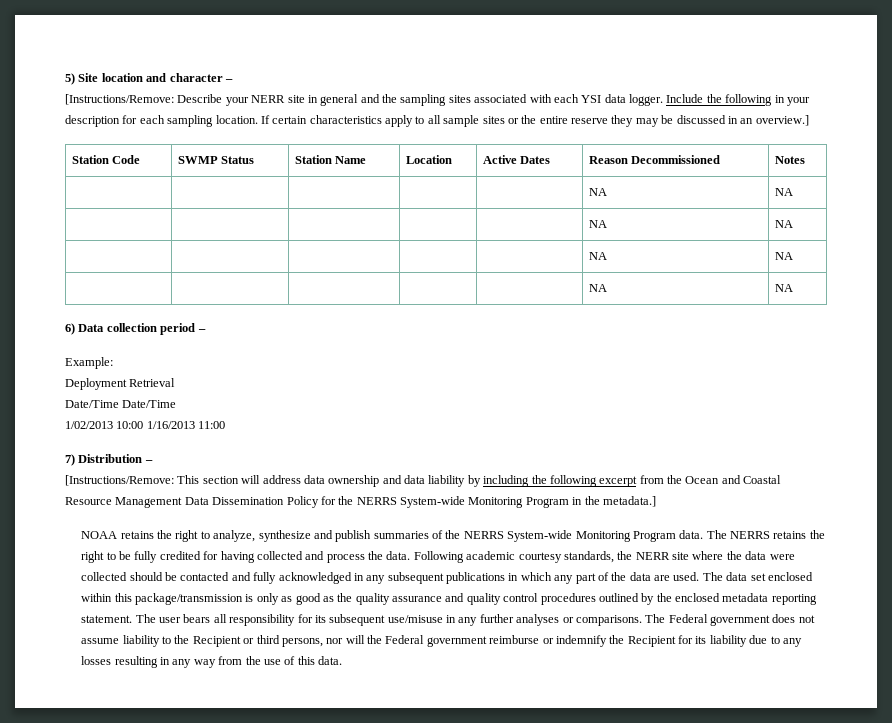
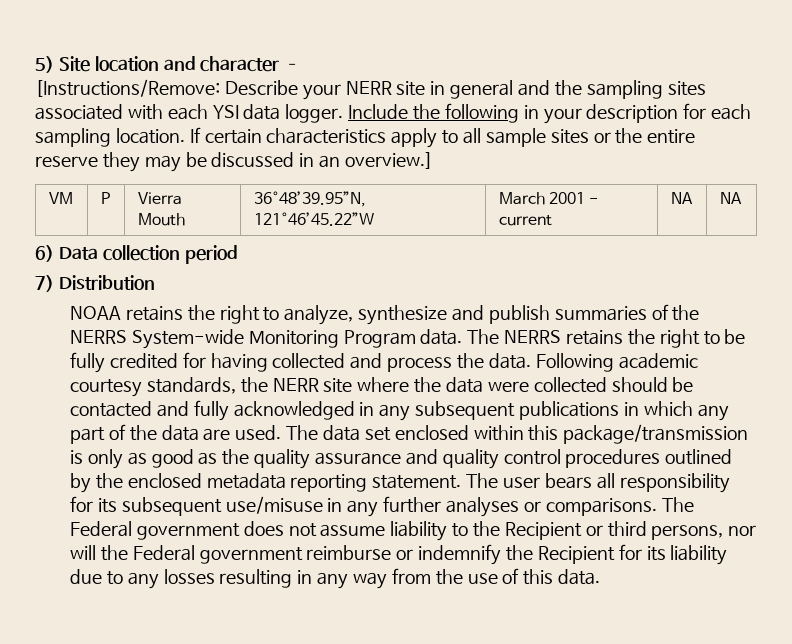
[72,155,141,164] [178,156,255,164] [295,155,367,164] [406,155,453,164] [483,155,551,164] [589,155,721,164] [775,156,806,164] [589,188,608,196] [775,188,794,196] [589,220,608,228] [775,220,794,228] [589,252,608,260] [775,252,794,260] Station Code | SWMP Status | Station Name | Location | Active Dates | Reason Decommissioned | Notes // | | | | | NA | NA // | | | | | NA | NA // | | | | | NA | NA // | | | | -> [48,192,73,204] [100,192,110,204] [137,192,182,205] [137,213,185,226] [253,191,366,207] [253,212,374,226] [498,192,599,205] [498,215,552,226] VM | P | Vierra Mouth | 36°48’39.95”N, 121°46’45.22”W | March 2001 - current
[197,329,206,332] [65,357,113,369] [65,378,176,390] [65,400,177,408] [65,421,226,429] [65,454,153,466] [65,475,782,487] [65,496,656,508] – // Example: // Deployment Retrieval // Date/Time Date/Time // 1/02/2013 10:00 1/16/2013 11:00 // 7) Distribution – // [Instructions/Remove: This section will address data ownership and data liability by including the following excerpt from the Ocean and Coastal Resource Management Data Dissemination Policy for the NERRS System-wide Monitoring Program in the metadata.] -> [35,275,155,292] // 7) Distribution

